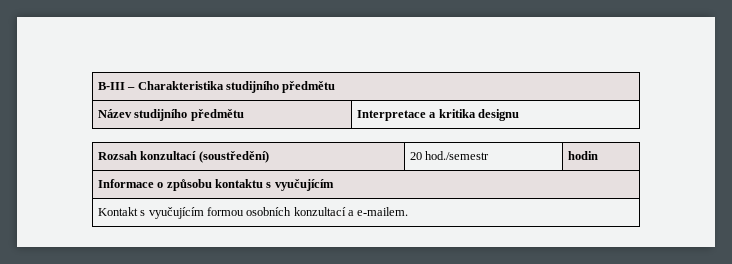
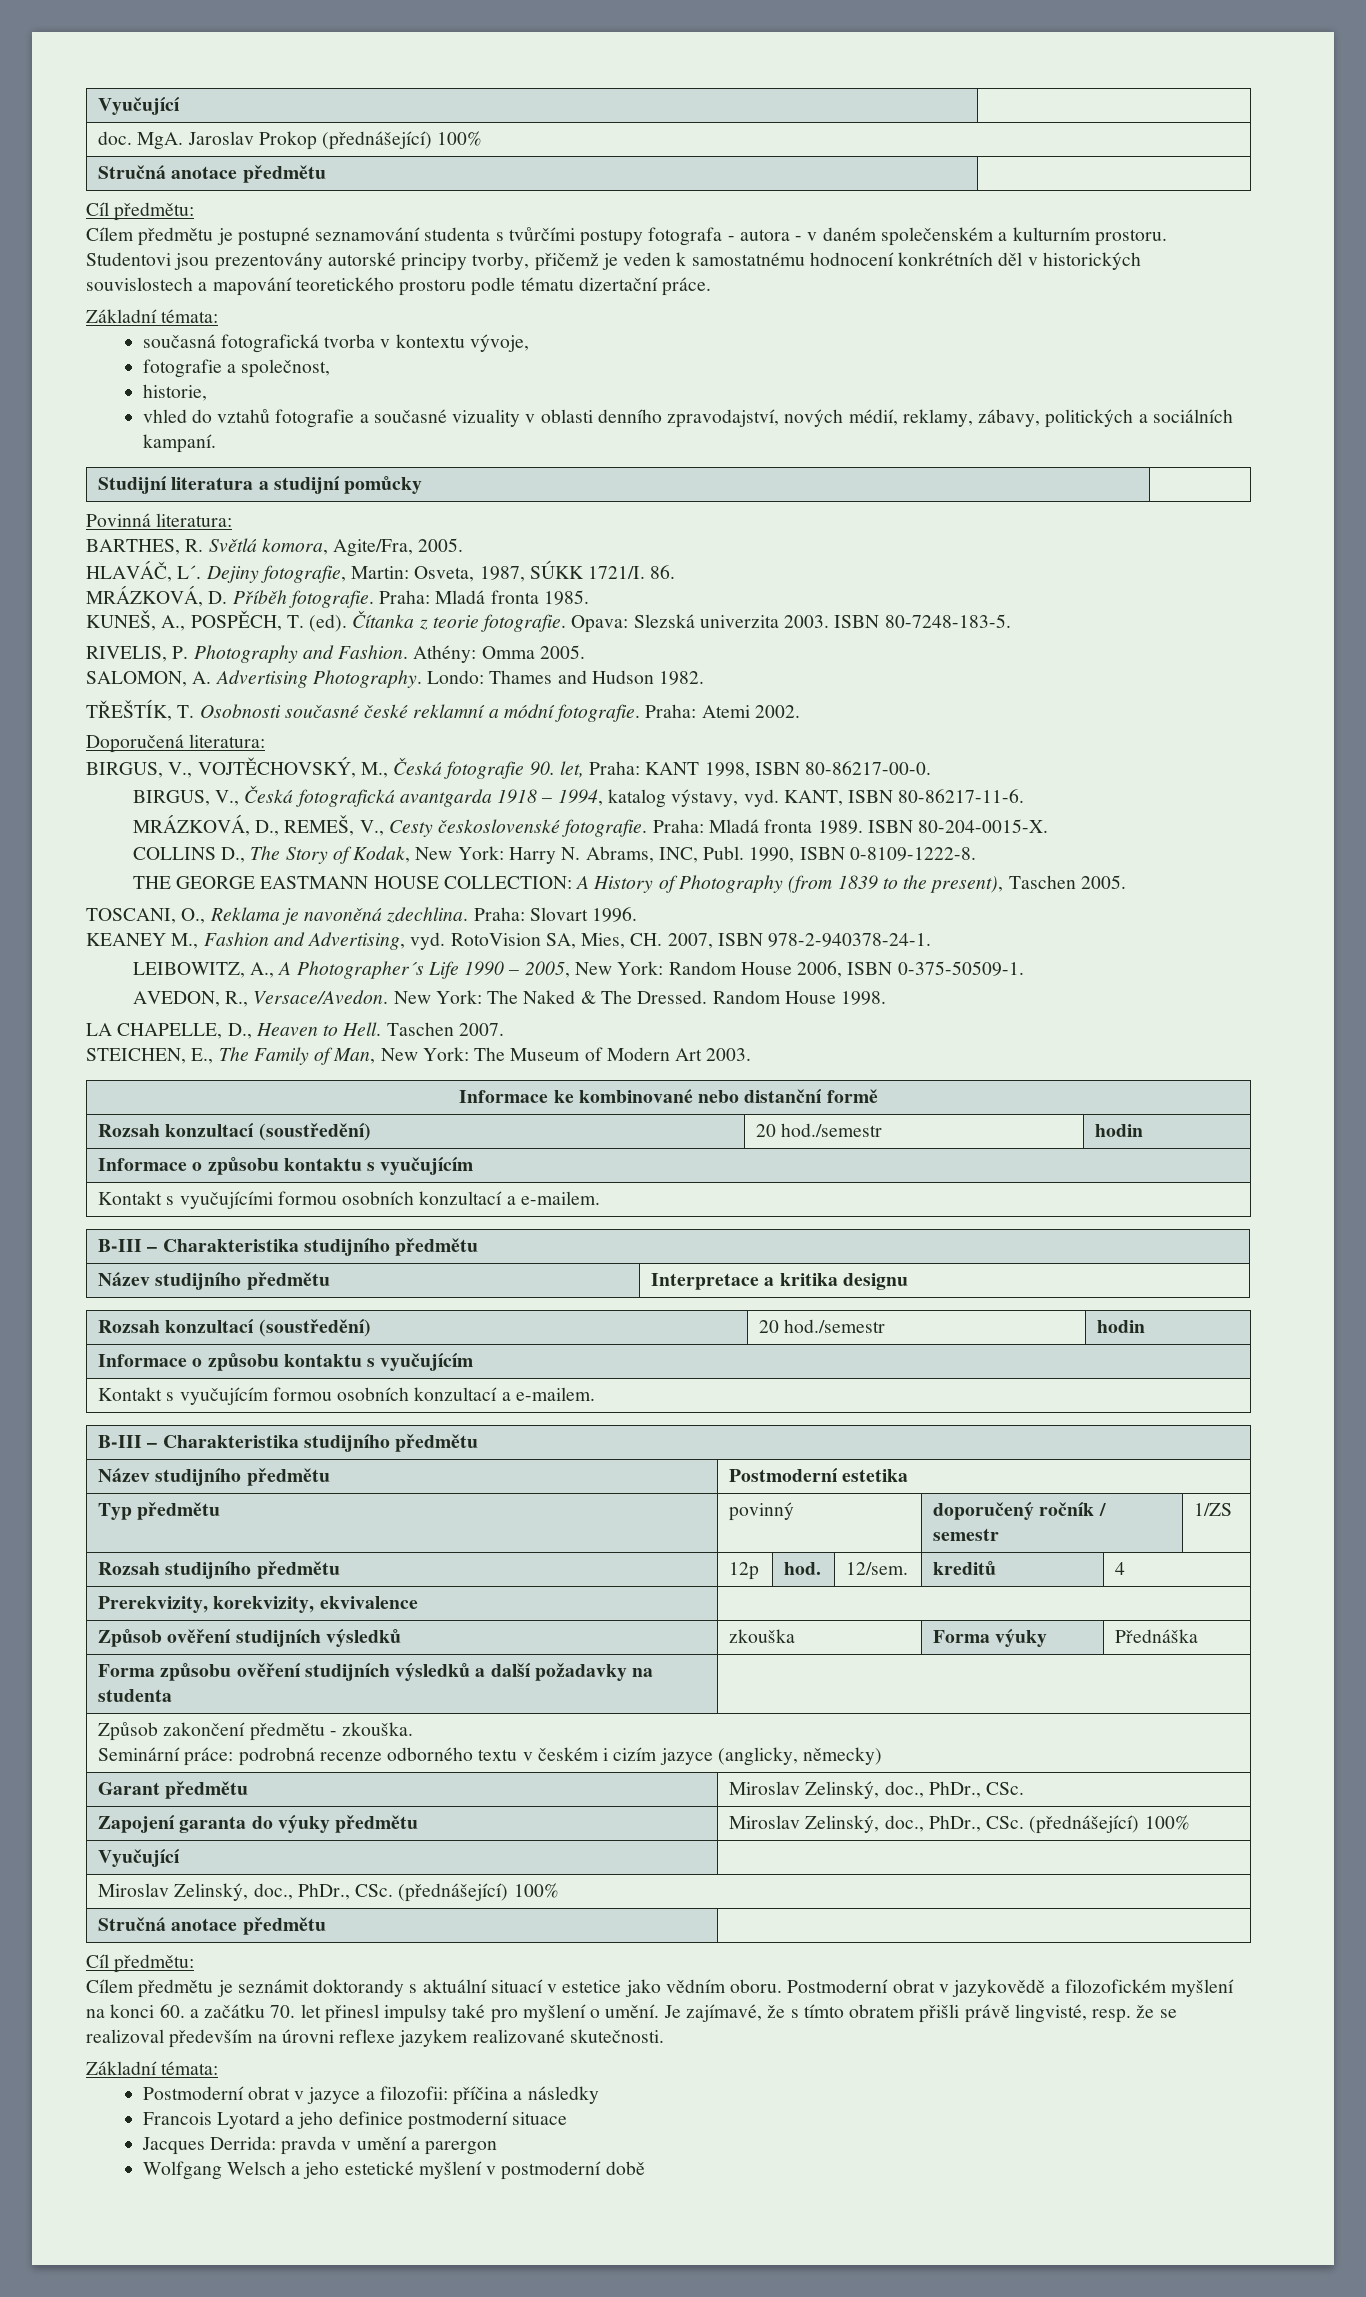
(97, 86) none -> [97,97,180,115] [97,131,483,150] [97,165,326,183] [86,202,195,221] [86,227,1167,246] [86,252,1141,271] [86,277,712,296] [86,309,219,323] [142,334,529,353] [142,359,331,378] [142,384,207,401] [142,409,1234,428] [142,434,216,453] [97,476,423,494] [86,513,233,527] [86,538,464,557] [86,560,676,583] [86,585,589,608] [86,610,1011,633] [86,645,585,663] [86,670,705,688] [86,699,800,722] [86,734,266,753] [86,756,932,779] [132,785,1025,808] [132,814,1049,837] [132,846,976,864] [132,875,1126,893] [86,907,638,925] [86,932,932,950] [132,961,1024,979] [132,990,887,1007] [86,1022,504,1039] [86,1047,752,1065] [459,1089,878,1103] [97,1123,371,1141] [755,1123,883,1137] [1094,1124,1143,1137] [97,1157,474,1175] [97,1191,600,1209] Vyučující | // doc. MgA. Jaroslav Prokop (přednášející) 100% // Stručná anotace předmětu | // Cíl předmětu: // Cílem předmětu je postupné seznamování studenta s tvůrčími postupy fotografa - autora - v daném společenském a kulturním prostoru. Studentovi jsou prezentovány autorské principy tvorby, přičemž je veden k samostatnému hodnocení konkrétních děl v historických souvislostech a mapování teoretického prostoru podle tématu dizertační práce. // Základní témata: // současná fotografická tvorba v kontextu vývoje, // fotografie a společnost, // historie, // vhled do vztahů fotografie a současné vizuality v oblasti denního zpravodajství, nových médií, reklamy, zábavy, politických a sociálních kampaní. // Studijní literatura a studijní pomůcky | // Povinná literatura: // BARTHES, R. Světlá komora, Agite/Fra, 2005. // HLAVÁČ, L´. Dejiny fotografie, Martin: Osveta, 1987, SÚKK 1721/I. 86. // MRÁZKOVÁ, D. Příběh fotografie. Praha: Mladá fronta 1985. // KUNEŠ, A., POSPĚCH, T. (ed). Čítanka z teorie fotografie. Opava: Slezská univerzita 2003. ISBN 80-7248-183-5. // RIVELIS, P. Photography and Fashion. Athény: Omma 2005. // SALOMON, A. Advertising Photography. Londo: Thames and Hudson 1982. // TŘEŠTÍK, T. Osobnosti současné české reklamní a módní fotografie. Praha: Atemi 2002. // Doporučená literatura: // BIRGUS, V., VOJTĚCHOVSKÝ, M., Česká fotografie 90. let, Praha: KANT 1998, ISBN 80-86217-00-0. // BIRGUS, V., Česká fotografická avantgarda 1918 – 1994, katalog výstavy, vyd. KANT, ISBN 80-86217-11-6. // MRÁZKOVÁ, D., REMEŠ, V., Cesty československé fotografie. Praha: Mladá fronta 1989. ISBN 80-204-0015-X. // COLLINS D., The Story of Kodak, New York: Harry N. Abrams, INC, Publ. 1990, ISBN 0-8109-1222-8. // THE GEORGE EASTMANN HOUSE COLLECTION: A History of Photography (from 1839 to the present), Taschen 2005. // TOSCANI, O., Reklama je navoněná zdechlina. Praha: Slovart 1996. // KEANEY M., Fashion and Advertising, vyd. RotoVision SA, Mies, CH. 2007, ISBN 978-2-940378-24-1. // LEIBOWITZ, A., A Photographer´s Life 1990 – 2005, New York: Random House 2006, ISBN 0-375-50509-1. // AVEDON, R., Versace/Avedon. New York: The Naked & The Dressed. Random House 1998. // LA CHAPELLE, D., Heaven to Hell. Taschen 2007. // STEICHEN, E., The Family of Man, New York: The Museum of Modern Art 2003. // Informace ke kombinované nebo distanční formě // Rozsah konzultací (soustředění) | 20 hod./semestr | hodin // Informace o způsobu kontaktu s vyučujícím // Kontakt s vyučujícími formou osobních konzultací a e-mailem. //
(409, 211) none -> [97,1434,479,1452] [97,1468,330,1486] [728,1468,909,1482] [97,1502,221,1520] [728,1502,794,1521] [932,1502,1106,1520] [932,1528,999,1541] [1193,1503,1232,1516] [97,1561,340,1579] [728,1562,759,1580] [783,1562,821,1575] [845,1562,908,1575] [932,1561,996,1575] [1114,1562,1125,1575] [97,1596,418,1613] [97,1629,401,1647] [728,1629,795,1643] [932,1629,1048,1647] [1114,1629,1198,1643] [97,1663,654,1681] [97,1689,172,1702] [97,1722,414,1741] [97,1747,883,1766] [97,1781,249,1799] [728,1781,1025,1799] [97,1815,419,1833] [728,1815,1190,1834] [97,1849,180,1867] [97,1883,559,1902] [97,1917,326,1935] [86,1954,195,1973] [86,1979,1235,1998] [86,2004,1177,2023] [86,2029,664,2048] [86,2061,219,2075] [142,2086,599,2105] [142,2111,568,2130] [141,2136,498,2155] [142,2161,645,2180] // B-III – Charakteristika studijního předmětu // Název studijního předmětu | Postmoderní estetika // Typ předmětu | povinný | doporučený ročník / semestr | 1/ZS // Rozsah studijního předmětu | 12p | hod. | 12/sem. | kreditů | 4 // Prerekvizity, korekvizity, ekvivalence | // Způsob ověření studijních výsledků | zkouška | Forma výuky | Přednáška // Forma způsobu ověření studijních výsledků a další požadavky na studenta | // Způsob zakončení předmětu - zkouška. // Seminární práce: podrobná recenze odborného textu v českém i cizím jazyce (anglicky, německy) // Garant předmětu | Miroslav Zelinský, doc., PhDr., CSc. // Zapojení garanta do výuky předmětu | Miroslav Zelinský, doc., PhDr., CSc. (přednášející) 100% // Vyučující | // Miroslav Zelinský, doc., PhDr., CSc. (přednášející) 100% // Stručná anotace předmětu | // Cíl předmětu: // Cílem předmětu je seznámit doktorandy s aktuální situací v estetice jako vědním oboru. Postmoderní obrat v jazykovědě a filozofickém myšlení na konci 60. a začátku 70. let přinesl impulsy také pro myšlení o umění. Je zajímavé, že s tímto obratem přišli právě lingvisté, resp. že se realizoval především na úrovni reflexe jazykem realizované skutečnosti. // Základní témata: // Postmoderní obrat v jazyce a filozofii: příčina a následky // Francois Lyotard a jeho definice postmoderní situace // Jacques Derrida: pravda v umění a parergon // Wolfgang Welsch a jeho estetické myšlení v postmoderní době

